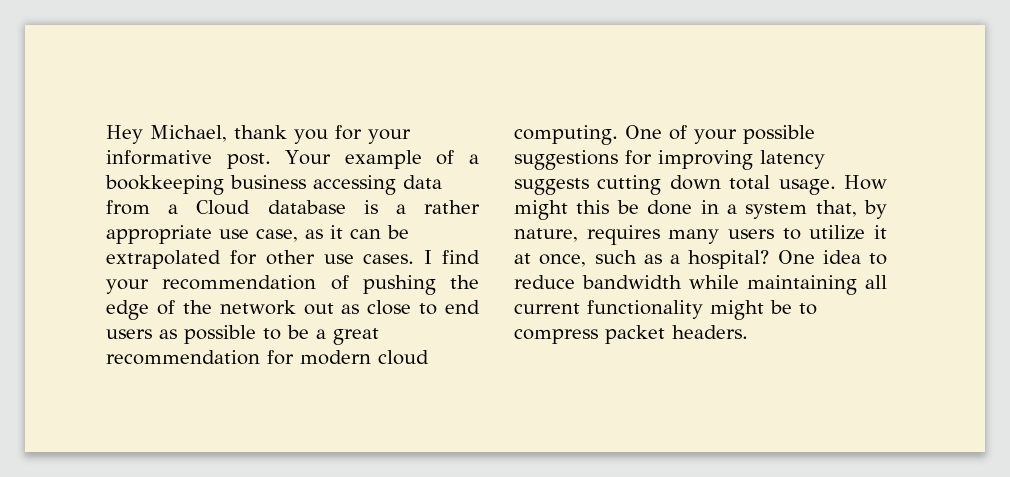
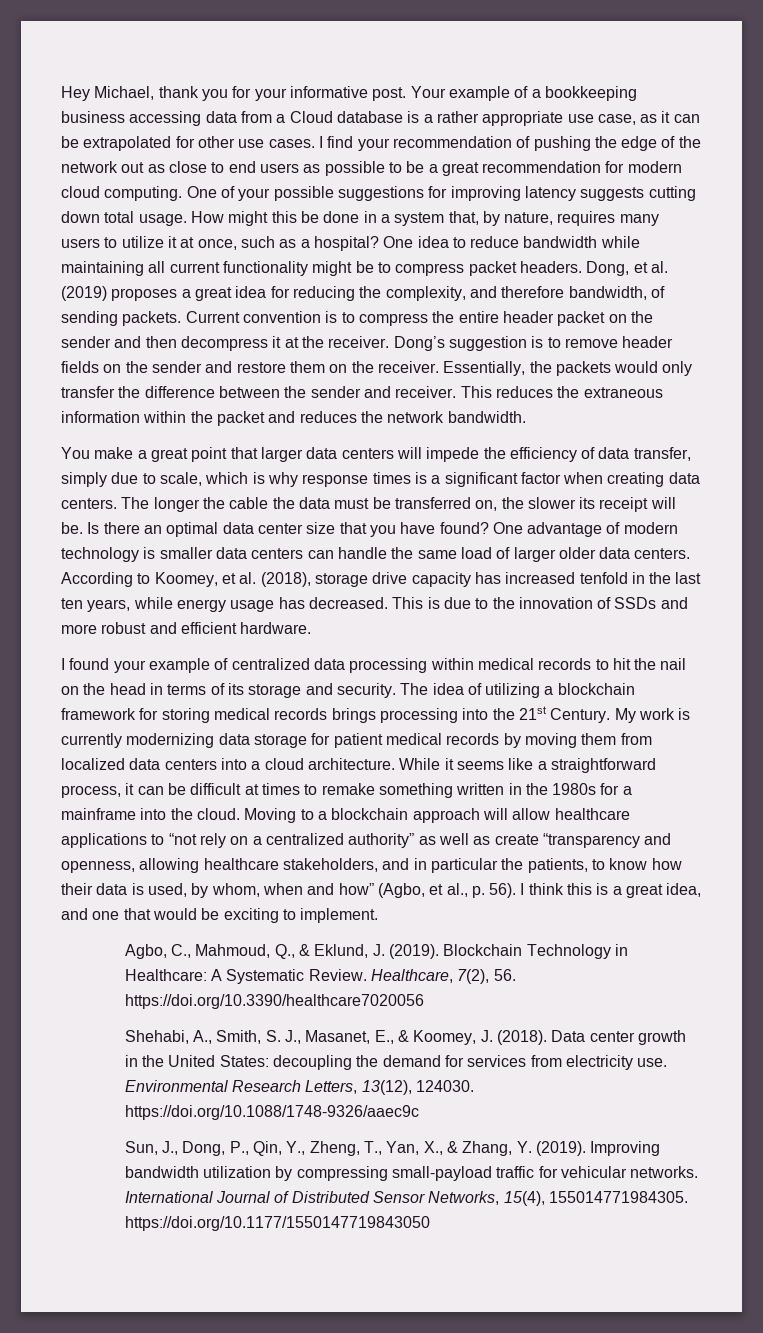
(748, 332) none -> [586,261,668,276] [61,286,665,301] [61,311,653,326] [61,336,674,351] [61,361,693,376] [61,386,663,398] [61,411,526,426] [61,447,691,462] [61,472,700,487] [61,497,676,512] [61,522,678,537] [61,547,691,562] [61,572,702,587] [61,597,688,612] [61,622,312,634] [61,658,687,673] [61,683,635,698] [61,706,691,723] [61,733,652,748] [61,758,656,773] [61,783,632,798] [61,808,630,823] [61,833,672,848] [61,858,682,873] [61,883,702,898] [61,908,379,923] [124,944,629,959] [124,969,516,984] [124,994,424,1009] [124,1030,686,1045] [124,1055,668,1070] [124,1080,475,1095] [124,1105,419,1120] [124,1141,661,1156] [124,1166,699,1181] [124,1191,689,1206] [124,1216,430,1231] Dong, et al. (2019) proposes a great idea for reducing the complexity, and therefore bandwidth, of sending packets. Current convention is to compress the entire header packet on the sender and then decompress it at the receiver. Dong’s suggestion is to remove header fields on the sender and restore them on the receiver. Essentially, the packets would only transfer the difference between the sender and receiver. This reduces the extraneous information within the packet and reduces the network bandwidth. // You make a great point that larger data centers will impede the efficiency of data transfer, simply due to scale, which is why response times is a significant factor when creating data centers. The longer the cable the data must be transferred on, the slower its receipt will be. Is there an optimal data center size that you have found? One advantage of modern technology is smaller data centers can handle the same load of larger older data centers. According to Koomey, et al. (2018), storage drive capacity has increased tenfold in the last ten years, while energy usage has decreased. This is due to the innovation of SSDs and more robust and efficient hardware. // I found your example of centralized data processing within medical records to hit the nail on the head in terms of its storage and security. The idea of utilizing a blockchain framework for storing medical records brings processing into the 21st Century. My work is currently modernizing data storage for patient medical records by moving them from localized data centers into a cloud architecture. While it seems like a straightforward process, it can be difficult at times to remake something written in the 1980s for a mainframe into the cloud. Moving to a blockchain approach will allow healthcare applications to “not rely on a centralized authority” as well as create “transparency and openness, allowing healthcare stakeholders, and in particular the patients, to know how their data is used, by whom, when and how” (Agbo, et al., p. 56). I think this is a great idea, and one that would be exciting to implement. // Agbo, C., Mahmoud, Q., & Eklund, J. (2019). Blockchain Technology in Healthcare: A Systematic Review. Healthcare, 7(2), 56. https://doi.org/10.3390/healthcare7020056 // Shehabi, A., Smith, S. J., Masanet, E., & Koomey, J. (2018). Data center growth in the United States: decoupling the demand for services from electricity use. Environmental Research Letters, 13(12), 124030. https://doi.org/10.1088/1748-9326/aaec9c // Sun, J., Dong, P., Qin, Y., Zheng, T., Yan, X., & Zhang, Y. (2019). Improving bandwidth utilization by compressing small-payload traffic for vehicular networks. International Journal of Distributed Sensor Networks, 15(4), 155014771984305. https://doi.org/10.1177/1550147719843050

